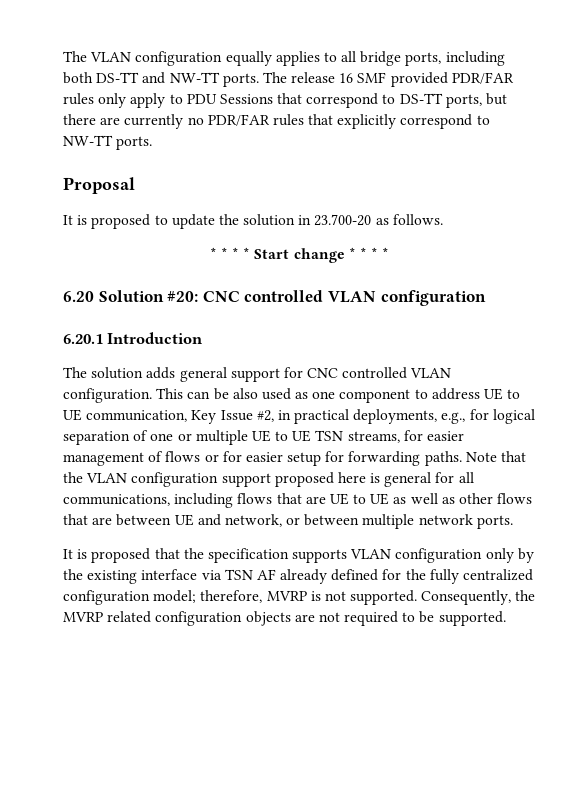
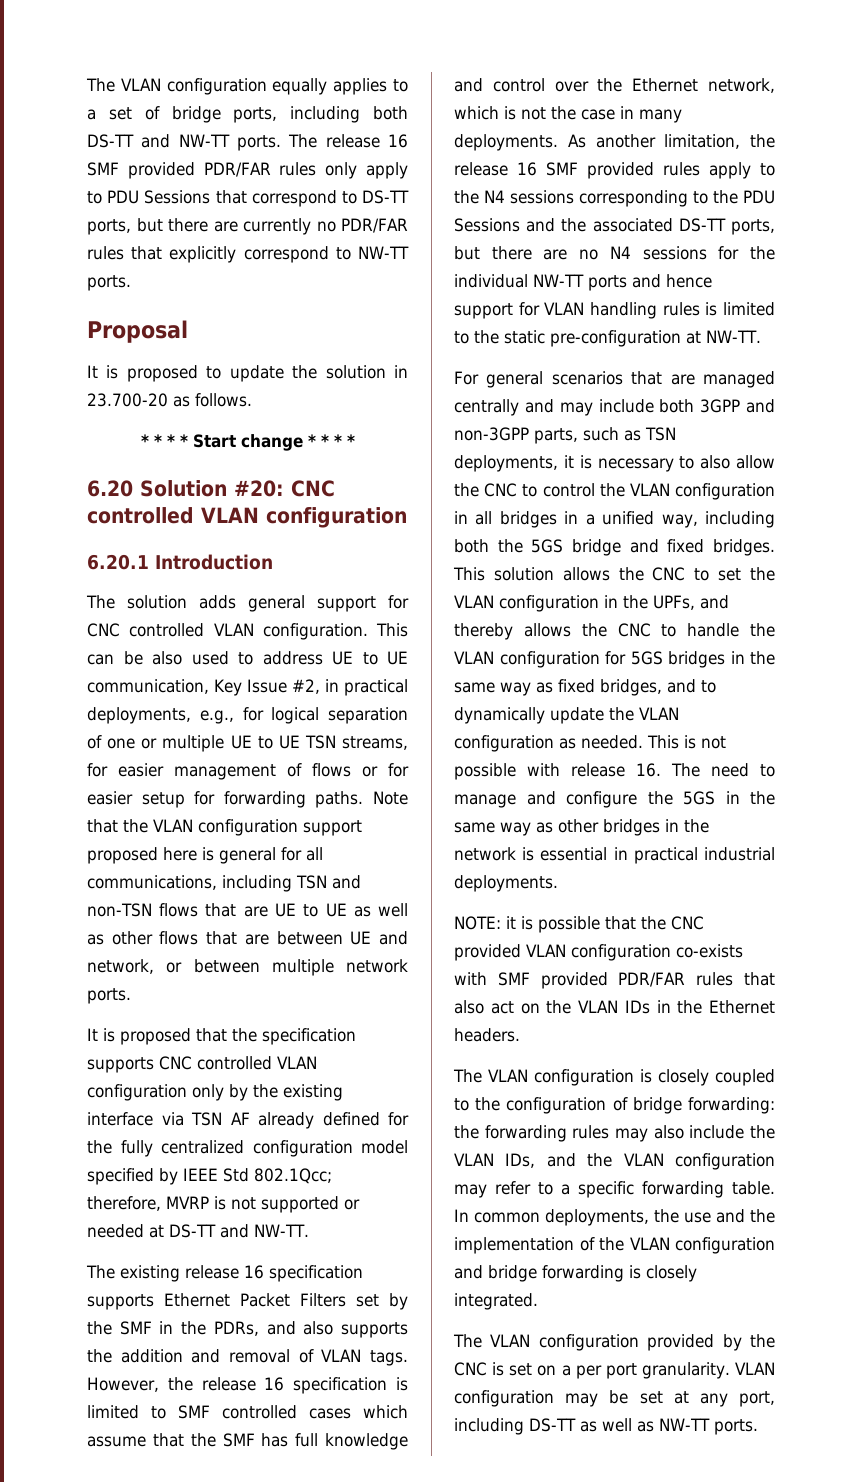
[341,51,357,62] all -> [87,106,160,120] a set of
[295,389,411,403] as one component -> (229, 658) none
(234, 500) none -> [296,875,361,889] [87,903,152,917] TSN and non-TSN
(348, 556) none -> [159,1056,272,1070] CNC controlled
[153,590,536,605] [63,611,506,626] model; therefore, MVRP is not supported. Consequently, the MVRP related configuration objects are not required to be supported. -> [361,1140,408,1154] [87,1168,332,1185] [87,1196,360,1213] [87,1224,309,1238] [86,1265,363,1282] [87,1293,409,1310] [87,1321,408,1338] [87,1349,408,1366] [87,1377,409,1394] [87,1405,408,1419] [87,1433,408,1450] [454,78,775,93] [454,106,682,123] [454,134,775,151] [454,162,775,179] [454,190,775,207] [454,218,775,235] [454,246,775,260] [454,274,712,291] [454,302,775,319] [454,330,761,347] [454,371,775,388] [454,399,775,416] [454,427,676,444] [454,455,775,472] [454,483,775,500] [454,511,775,528] [454,539,775,556] [453,567,775,581] [454,595,729,612] [454,623,775,640] [454,651,775,668] [454,679,716,696] [454,707,679,724] [454,735,726,752] [454,763,775,780] [454,791,775,808] [454,819,709,836] [454,847,775,864] [454,875,558,892] [454,916,704,933] [454,944,743,961] [454,972,775,989] [454,1000,775,1014] [454,1028,520,1042] [453,1069,775,1086] [454,1097,775,1114] [454,1125,775,1142] [454,1153,775,1170] [454,1181,775,1198] [454,1209,775,1226] [454,1237,775,1254] [454,1265,697,1282] [454,1293,538,1310] [453,1334,775,1351] [454,1362,775,1379] [454,1390,775,1407] [454,1418,758,1435] model specified by IEEE Std 802.1Qcc; therefore, MVRP is not supported or needed at DS-TT and NW-TT. // The existing release 16 specification supports Ethernet Packet Filters set by the SMF in the PDRs, and also supports the addition and removal of VLAN tags. However, the release 16 specification is limited to SMF controlled cases which assume that the SMF has full knowledge and control over the Ethernet network, which is not the case in many deployments. As another limitation, the release 16 SMF provided rules apply to the N4 sessions corresponding to the PDU Sessions and the associated DS-TT ports, but there are no N4 sessions for the individual NW-TT ports and hence support for VLAN handling rules is limited to the static pre-configuration at NW-TT. // For general scenarios that are managed centrally and may include both 3GPP and non-3GPP parts, such as TSN deployments, it is necessary to also allow the CNC to control the VLAN configuration in all bridges in a unified way, including both the 5GS bridge and fixed bridges. This solution allows the CNC to set the VLAN configuration in the UPFs, and thereby allows the CNC to handle the VLAN configuration for 5GS bridges in the same way as fixed bridges, and to dynamically update the VLAN configuration as needed. This is not possible with release 16. The need to manage and configure the 5GS in the same way as other bridges in the network is essential in practical industrial deployments. // NOTE: it is possible that the CNC provided VLAN configuration co-exists with SMF provided PDR/FAR rules that also act on the VLAN IDs in the Ethernet headers. // The VLAN configuration is closely coupled to the configuration of bridge forwarding: the forwarding rules may also include the VLAN IDs, and the VLAN configuration may refer to a specific forwarding table. In common deployments, the use and the implementation of the VLAN configuration and bridge forwarding is closely integrated. // The VLAN configuration provided by the CNC is set on a per port granularity. VLAN configuration may be set at any port, including DS-TT as well as NW-TT ports.

